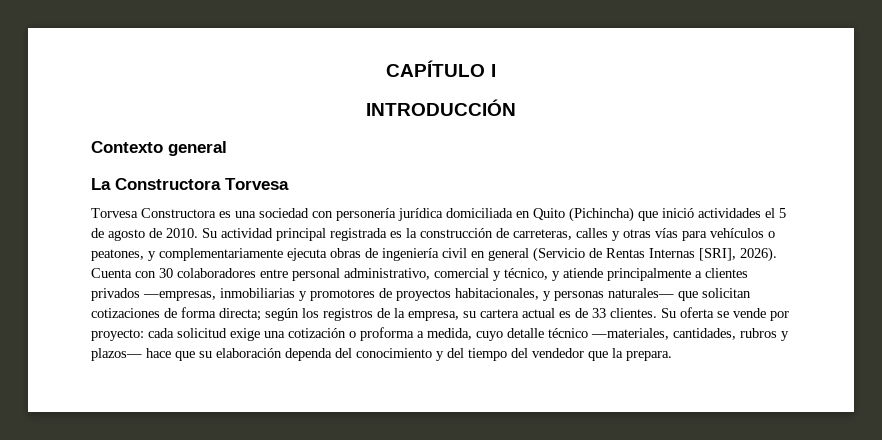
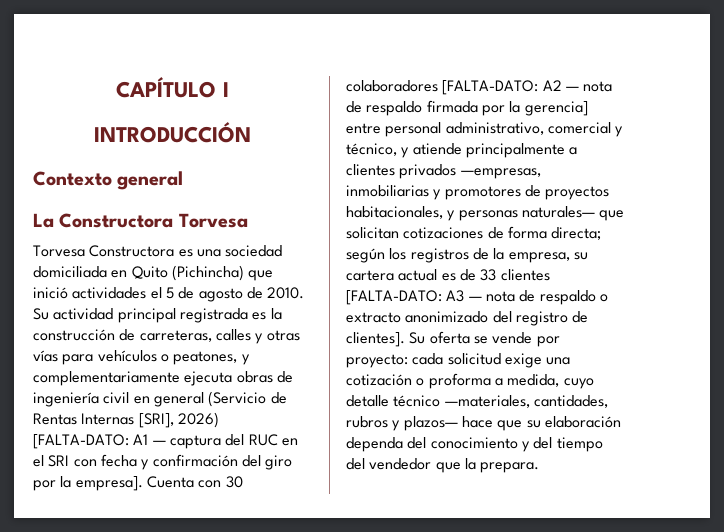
[312,208,443,221] con personería jurídica -> (283, 251) none
[740,247,777,262] [91,268,256,278] 2026). Cuenta con 30 colaboradores -> [177,412,219,428] [33,434,298,449] [33,454,293,470] [33,476,243,491] [346,80,613,95] [346,100,588,116] 2026) [FALTA-DATO: A1 — captura del RUC en el SRI con fecha y confirmación del giro por la empresa]. Cuenta con 30 colaboradores [FALTA-DATO: A2 — nota de respaldo firmada por la gerencia]
[610,308,657,318] clientes. -> [500,269,550,281] [346,290,608,305] [346,311,589,326] [346,332,405,347] clientes [FALTA-DATO: A3 — nota de respaldo o extracto anonimizado del registro de clientes].

